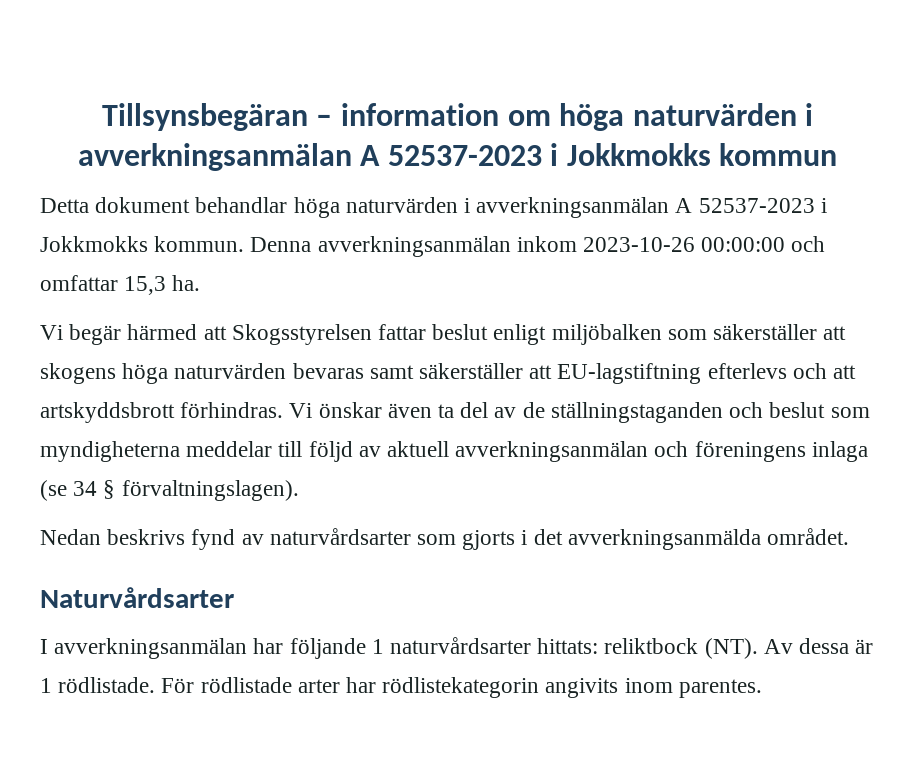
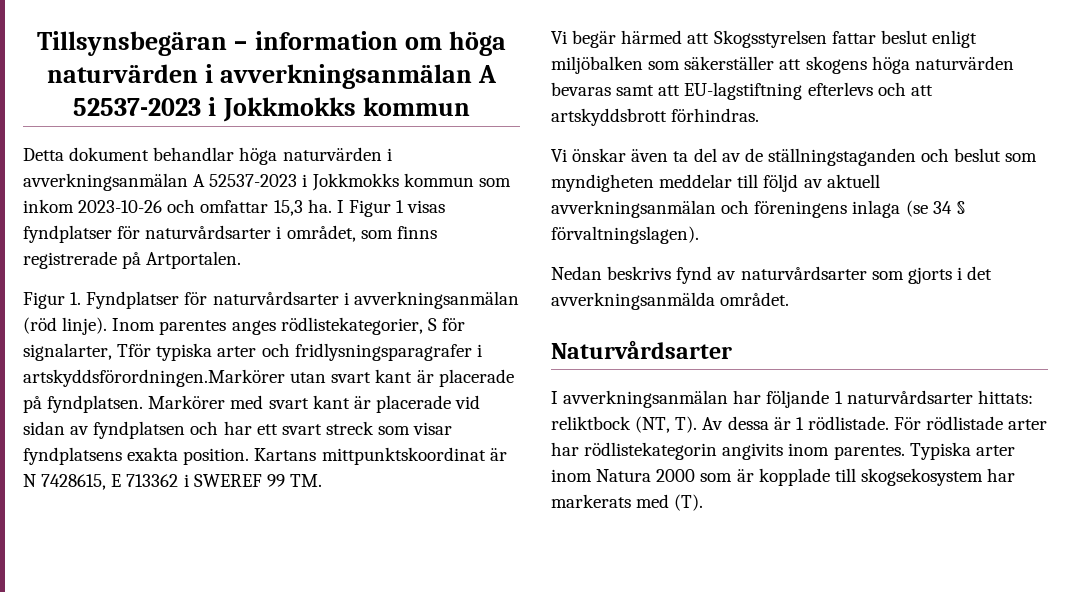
[154,236,511,257] kommun. Denna avverkningsanmälan -> [403,173,511,187] kommun som
[701,237,786,252] 00:00:00 -> (163, 206) none
(201, 283) none -> [336,200,446,217] [23,225,437,243] [23,251,242,269] [23,291,519,309] [23,317,465,335] [23,343,482,361] [23,369,514,387] [23,395,481,413] [23,421,453,439] [23,447,507,465] [23,474,322,490] I Figur 1 visas fyndplatser för naturvårdsarter i området, som finns registrerade på Artportalen. // Figur 1. Fyndplatser för naturvårdsarter i avverkningsanmälan (röd linje). Inom parentes anges rödlistekategorier, S för signalarter, Tför typiska arter och fridlysningsparagrafer i artskyddsförordningen.Markörer utan svart kant är placerade på fyndplatsen. Markörer med svart kant är placerade vid sidan av fyndplatsen och har ett svart streck som visar fyndplatsens exakta position. Kartans mittpunktskoordinat är N 7428615, E 713362 i SWEREF 99 TM.
[419,363,524,379] säkerställer -> (655, 90) none
(284, 410) none -> (760, 115) //
[40,441,180,462] myndigheterna -> [551,174,654,192] myndigheten
[704,638,758,659] (NT). -> [635,416,698,433] (NT, T).
(762, 688) none -> [909,442,1015,460] [551,468,1016,486] [551,494,704,511] Typiska arter inom Natura 2000 som är kopplade till skogsekosystem har markerats med (T).

